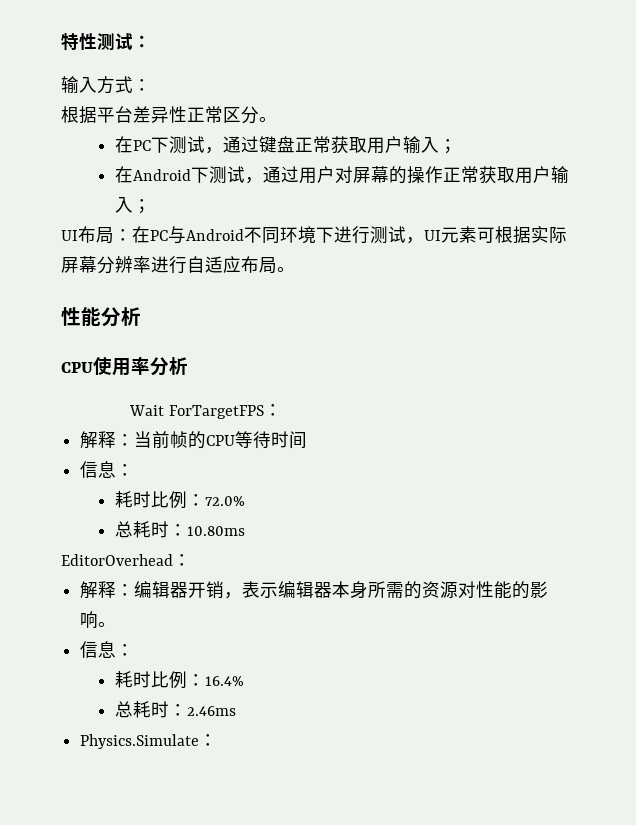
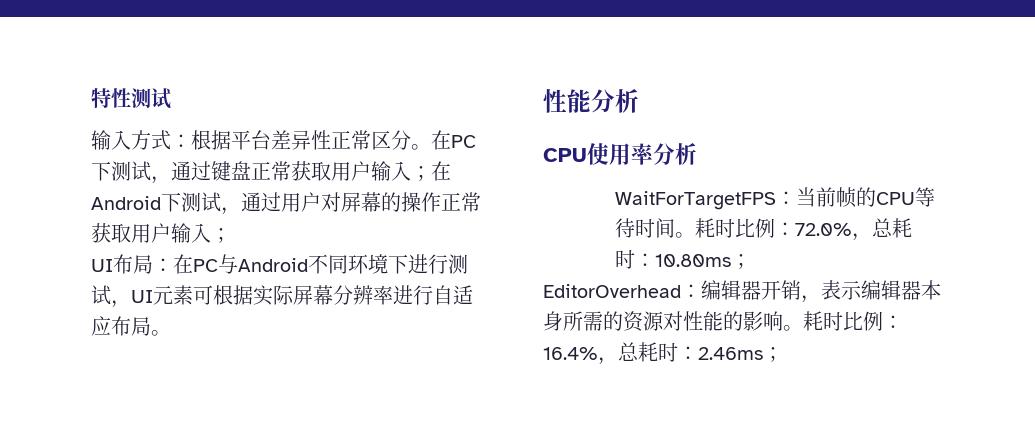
[133,35,151,48] ： -> (171, 98) none
(151, 85) // -> (191, 141) none
(277, 119) // -> (431, 147) none
(457, 146) // -> (431, 173) none
[129,404,282,419] [80,431,117,449] Wait ForTargetFPS： // 解释 -> [615,191,777,210] WaitForTargetFPS
[80,461,135,478] // 信息： // -> [675,232,696,238] 。
(245, 501) // -> [852,233,873,241] ，
(245, 531) none -> [731,254,752,269] ；
[80,581,135,599] // 解释： -> (701, 291) none
[80,641,135,658] // 信息： // -> (803, 328) none
(244, 681) // -> [598,357,618,365] ，
[80,734,218,749] // Physics.Simulate： -> [763,347,783,362] ；

